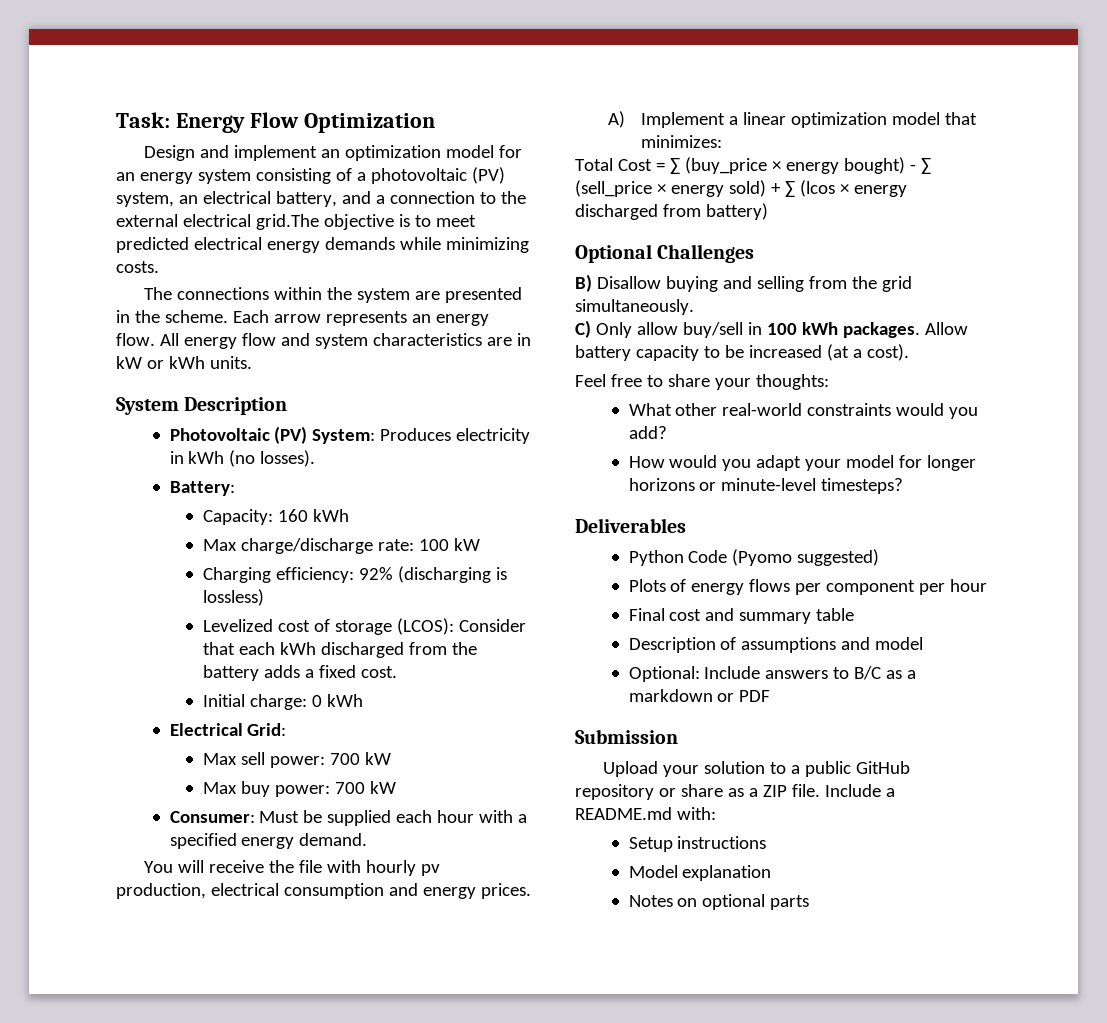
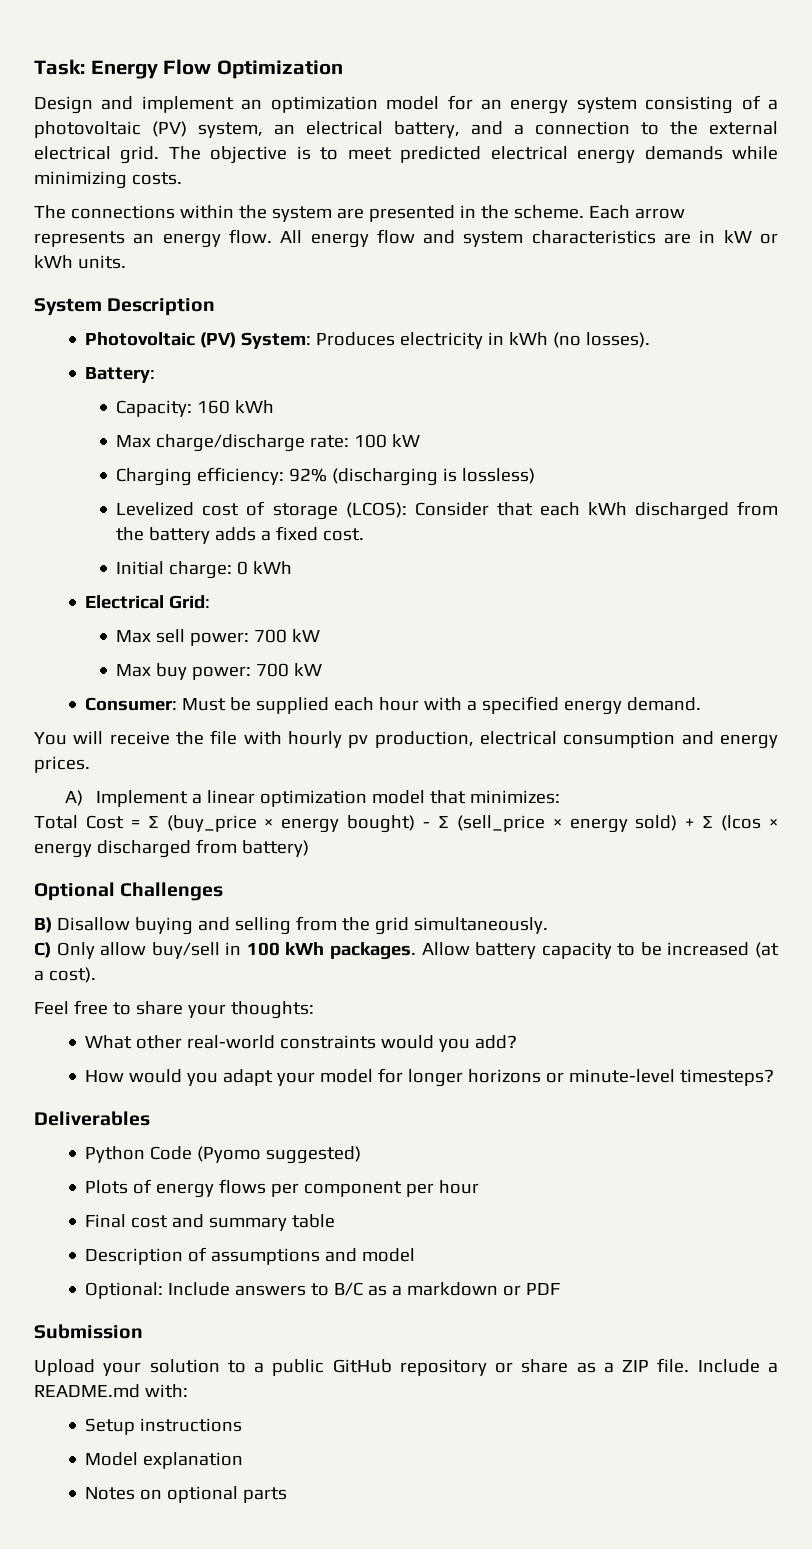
[255,214,319,230] grid.The -> [120,146,201,164] grid. The

